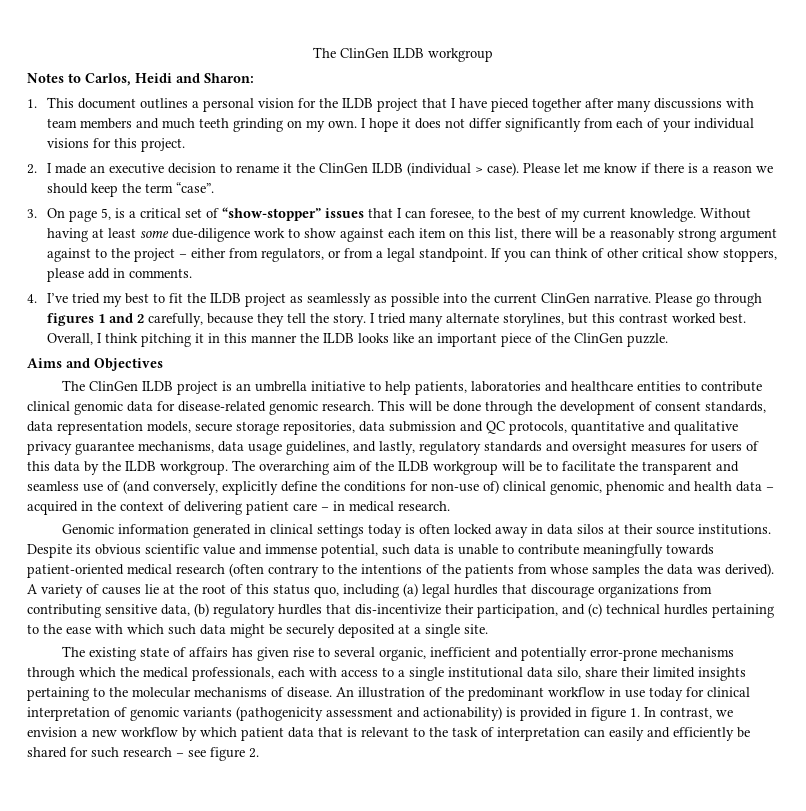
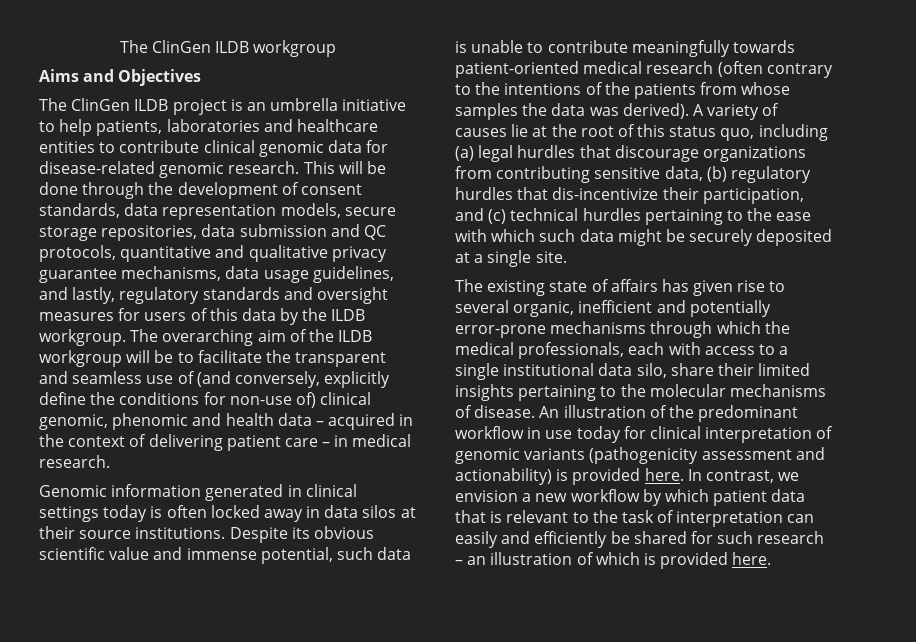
[27,73,254,86] [27,97,755,112] [47,118,755,132] [47,138,186,152] [27,162,774,176] [47,182,215,197] [27,207,752,222] [47,228,778,242] [47,248,778,262] [47,268,193,282] [27,293,763,307] [47,313,747,327] [47,333,669,347] // Notes to Carlos, Heidi and Sharon: // 1. This document outlines a personal vision for the ILDB project that I have pieced together after many discussions with team members and much teeth grinding on my own. I hope it does not differ significantly from each of your individual visions for this project. // 2. I made an executive decision to rename it the ClinGen ILDB (individual > case). Please let me know if there is a reason we should keep the term “case”. // 3. On page 5, is a critical set of “show-stopper” issues that I can foresee, to the best of my current knowledge. Without having at least some due-diligence work to show against each item on this list, there will be a reasonably strong argument against to the project – either from regulators, or from a legal standpoint. If you can think of other critical show stoppers, please add in comments. // 4. I’ve tried my best to fit the ILDB project as seamlessly as possible into the current ClinGen narrative. Please go through figures 1 and 2 carefully, because they tell the story. I tried many alternate storylines, but this contrast worked best. Overall, I think pitching it in this manner the ILDB looks like an important piece of the ClinGen puzzle. -> (337, 48) none
[575,707,640,721] in figure 1. -> [644,468,684,481] here.
[188,747,259,761] see figure 2. -> [467,552,772,569] an illustration of which is provided here.

